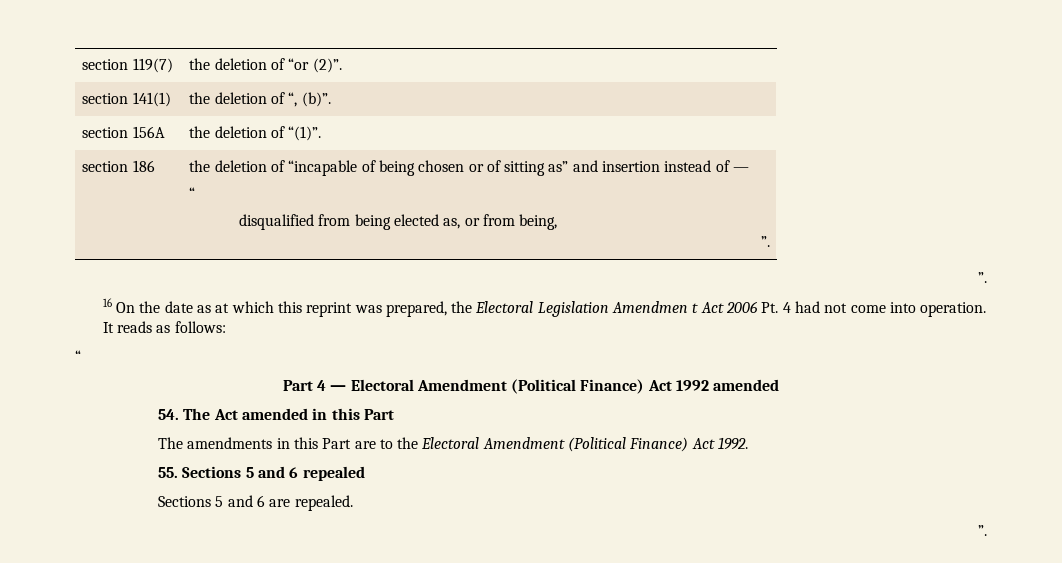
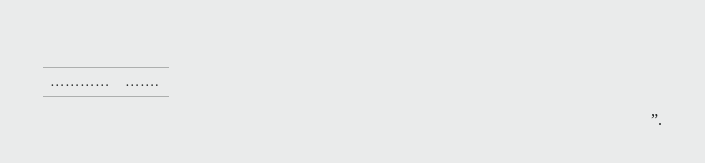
[82,58,173,73] [189,58,342,73] [82,92,171,107] [189,92,331,107] [82,126,165,138] [189,126,322,141] [82,160,155,172] [189,160,750,176] [189,187,196,199] [239,214,558,230] [760,236,770,247] [978,272,987,283] [102,298,987,317] [102,321,226,333] [75,350,81,362] [282,379,780,394] [157,408,394,420] [157,437,749,452] [157,466,365,481] [157,495,353,511] section 119(7) | the deletion of “or (2)”. // section 141(1) | the deletion of “, (b)”. // section 156A | the deletion of “(1)”. // section 186 | the deletion of “incapable of being chosen or of sitting as” and insertion instead of — // “ // disqualified from being elected as, or from being, // ”. // ”. // 16 On the date as at which this reprint was prepared, the Electoral Legislation Amendmen t Act 2006 Pt. 4 had not come into operation. It reads as follows: // “ // Part 4 — Electoral Amendment (Political Finance) Act 1992 amended // 54. The Act amended in this Part // The amendments in this Part are to the Electoral Amendment (Political Finance) Act 1992. // 55. Sections 5 and 6 repealed // Sections 5 and 6 are repealed. -> [50,84,111,86] [125,84,160,86] ………… | …….

